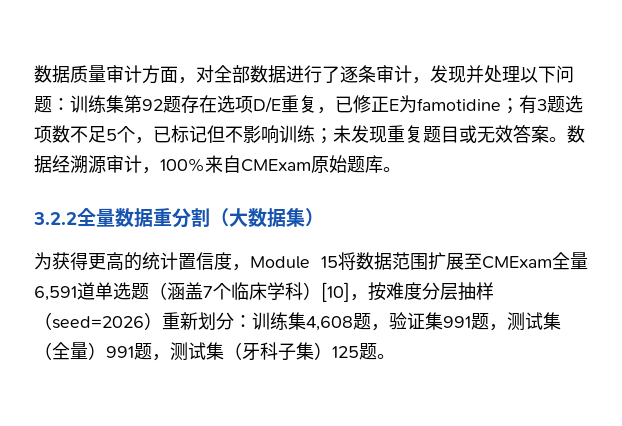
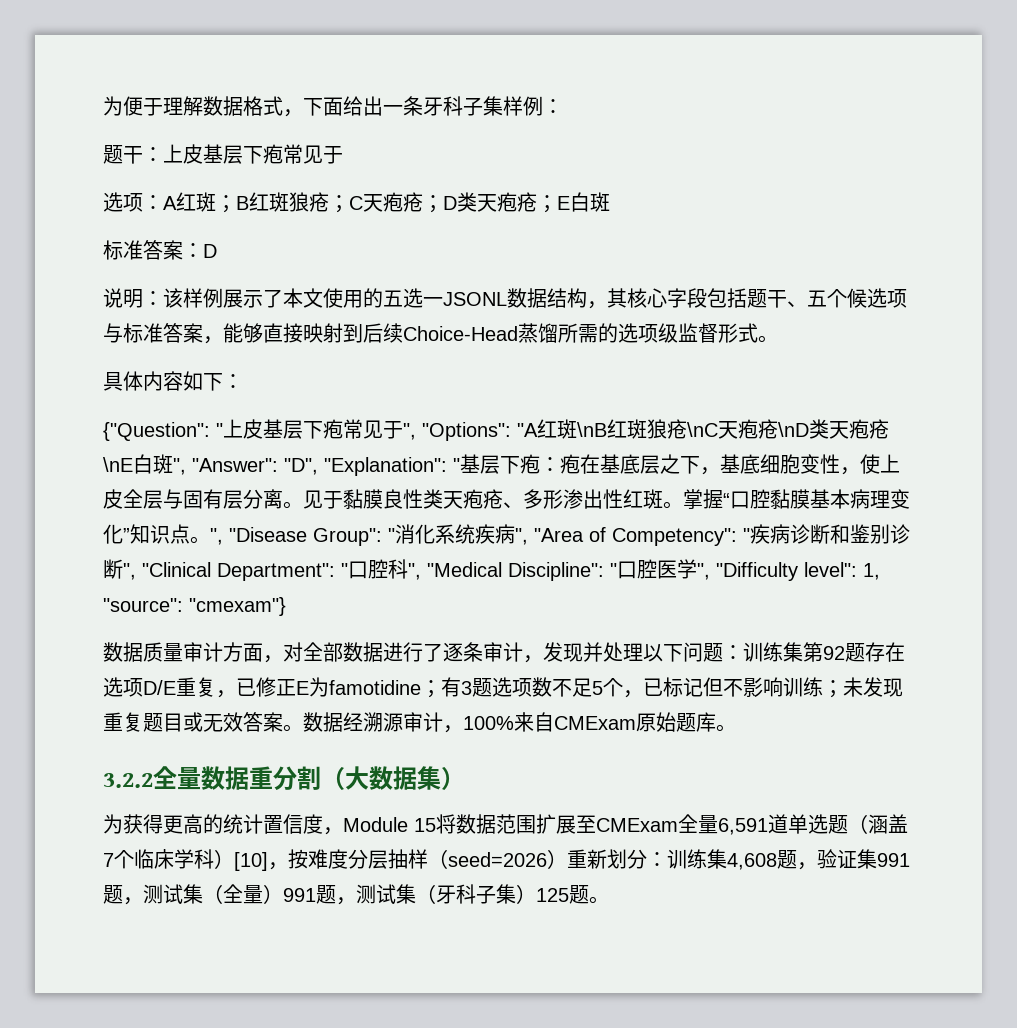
(34, 74) none -> [103,96,563,117] [103,144,343,164] [103,192,610,213] [103,240,217,260] [103,288,907,309] [103,323,778,344] [103,371,243,391] [103,419,889,441] [103,454,900,476] [103,489,910,509] [103,524,910,546] [103,559,880,581] [103,597,286,616] 为便于理解数据格式，下面给出一条牙科子集样例： // 题干：上皮基层下疱常见于 // 选项：A红斑；B红斑狼疮；C天疱疮；D类天疱疮；E白斑 // 标准答案：D // 说明：该样例展示了本文使用的五选一JSONL数据结构，其核心字段包括题干、五个候选项与标准答案，能够直接映射到后续Choice-Head蒸馏所需的选项级监督形式。 // 具体内容如下： // {"Question": "上皮基层下疱常见于", "Options": "A红斑\nB红斑狼疮\nC天疱疮\nD类天疱疮\nE白斑", "Answer": "D", "Explanation": "基层下疱：疱在基底层之下，基底细胞变性，使上皮全层与固有层分离。见于黏膜良性类天疱疮、多形渗出性红斑。掌握“口腔黏膜基本病理变化”知识点。", "Disease Group": "消化系统疾病", "Area of Competency": "疾病诊断和鉴别诊断", "Clinical Department": "口腔科", "Medical Discipline": "口腔医学", "Difficulty level": 1, "source": "cmexam"} //

